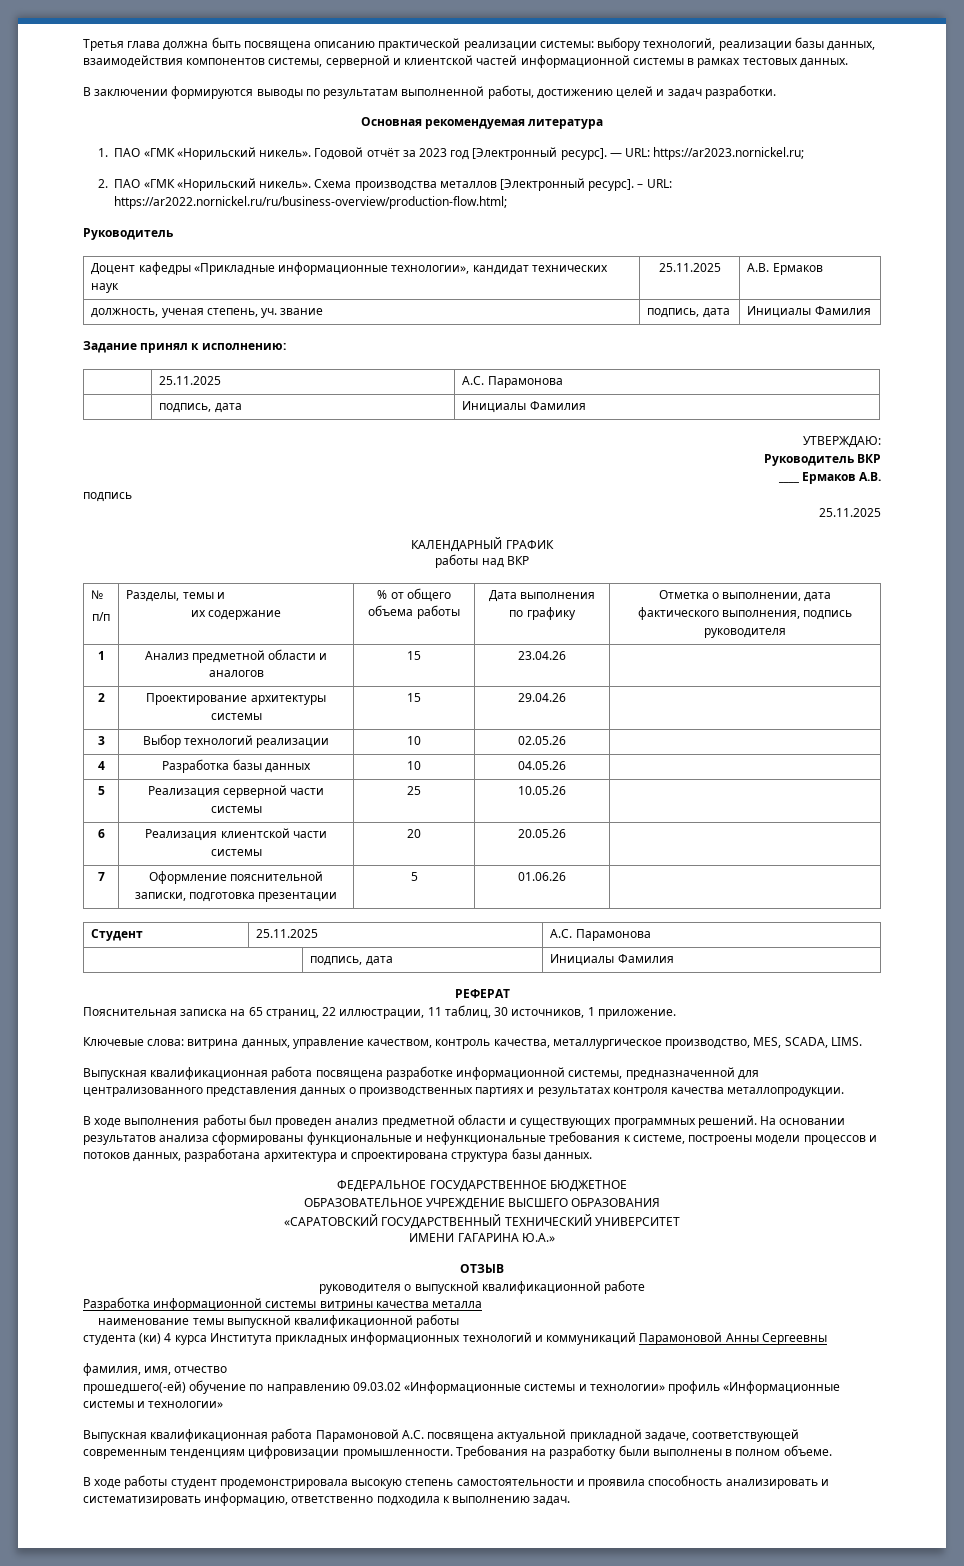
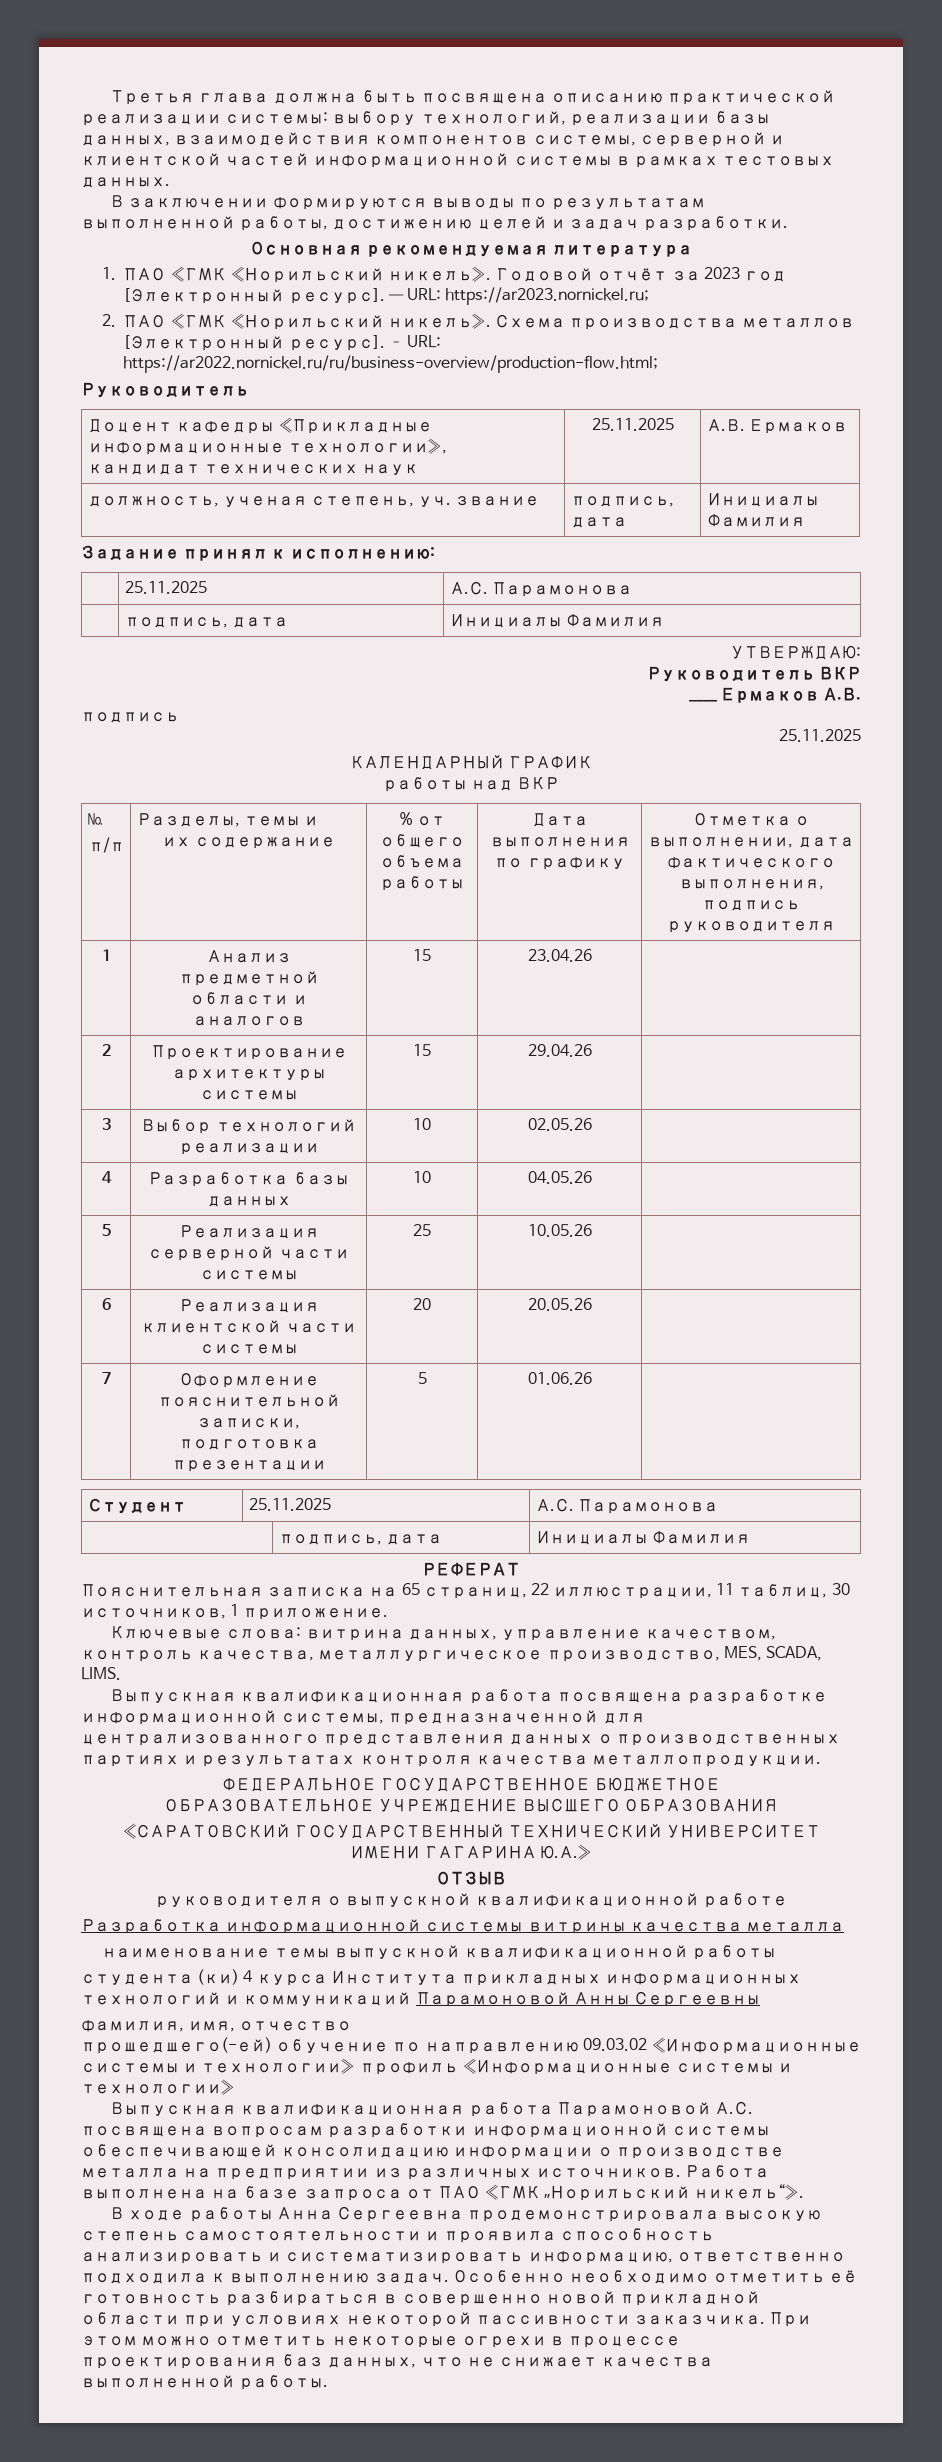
[83,1114,846,1128] [83,1131,877,1145] [83,1148,592,1162] // В ходе выполнения работы был проведен анализ предметной области и существующих программных решений. На основании результатов анализа сформированы функциональные и нефункциональные требования к системе, построены модели процессов и потоков данных, разработана архитектура и спроектирована структура базы данных. -> (821, 1761) none
[497,1429,800,1442] [83,1445,832,1459] актуальной прикладной задаче, соответствующей современным тенденциям цифровизации промышленности. Требования на разработку были выполнены в полном объеме. -> [211,2123,770,2138] [81,2144,784,2159] [81,2165,770,2180] [81,2184,805,2201] вопросам разработки информационной системы обеспечивающей консолидацию информации о производстве металла на предприятии из различных источников. Работа выполнена на базе запроса от ПАО «ГМК „Норильский никель“».
[170,1479,217,1489] студент -> [276,2206,463,2222] Анна Сергеевна
(571, 1501) none -> [452,2270,858,2284] [81,2291,760,2306] [81,2312,812,2327] [81,2336,681,2348] [81,2354,714,2369] [81,2375,329,2390] Особенно необходимо отметить её готовность разбираться в совершенно новой прикладной области при условиях некоторой пассивности заказчика. При этом можно отметить некоторые огрехи в процессе проектирования баз данных, что не снижает качества выполненной работы.

